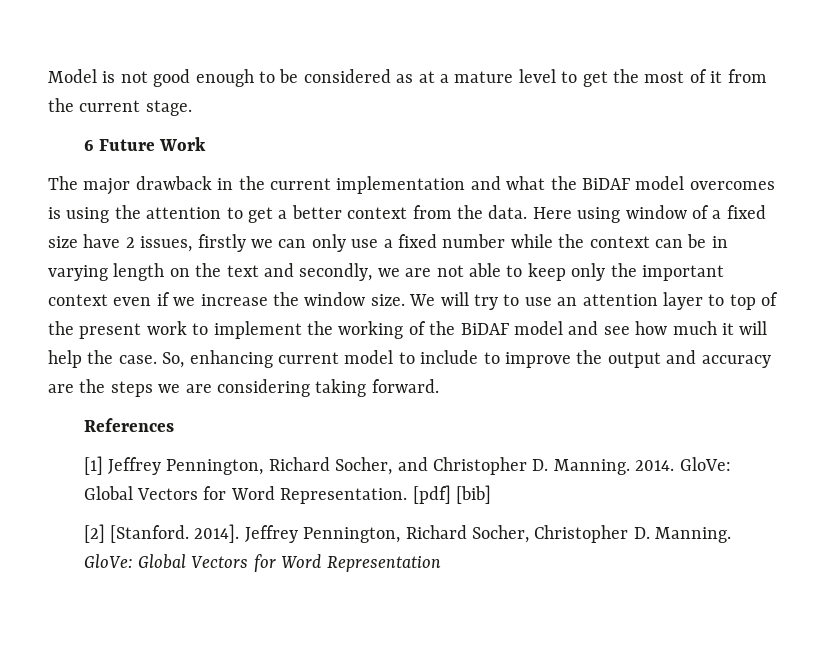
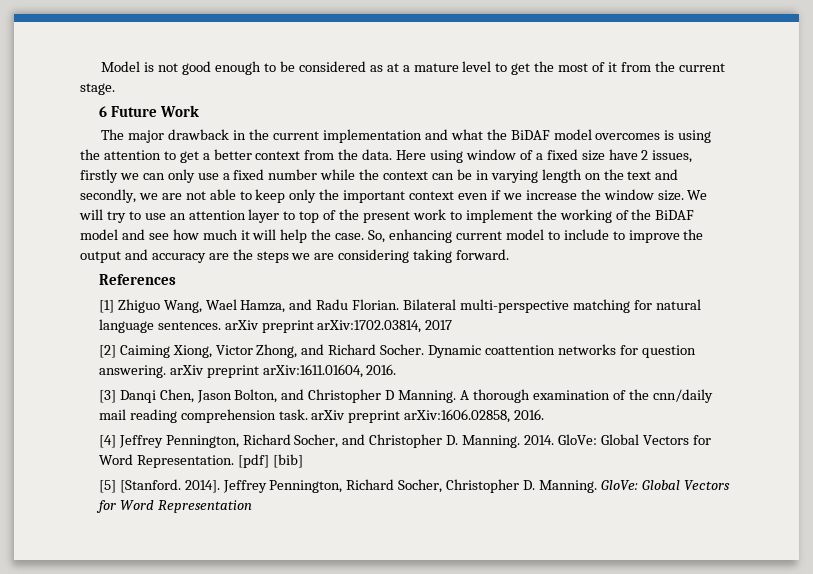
(103, 465) none -> [117,299,701,313] [98,319,453,333] [98,344,696,358] [98,364,397,378] [98,389,713,403] [98,409,545,423] [98,435,116,448] Zhiguo Wang, Wael Hamza, and Radu Florian. Bilateral multi-perspective matching for natural language sentences. arXiv preprint arXiv:1702.03814, 2017 // [2] Caiming Xiong, Victor Zhong, and Richard Socher. Dynamic coattention networks for question answering. arXiv preprint arXiv:1611.01604, 2016. // [3] Danqi Chen, Jason Bolton, and Christopher D Manning. A thorough examination of the cnn/daily mail reading comprehension task. arXiv preprint arXiv:1606.02858, 2016. // [4]
[83,524,105,543] [2] -> [98,480,116,493] [5]

